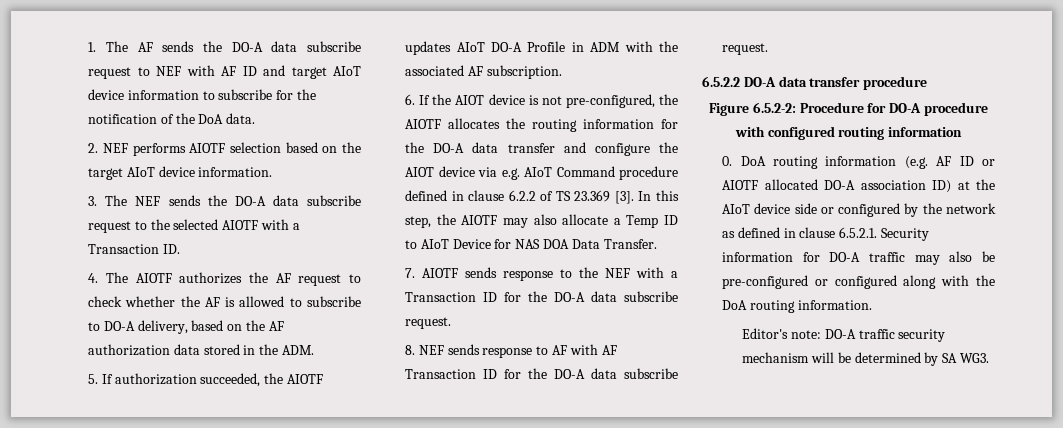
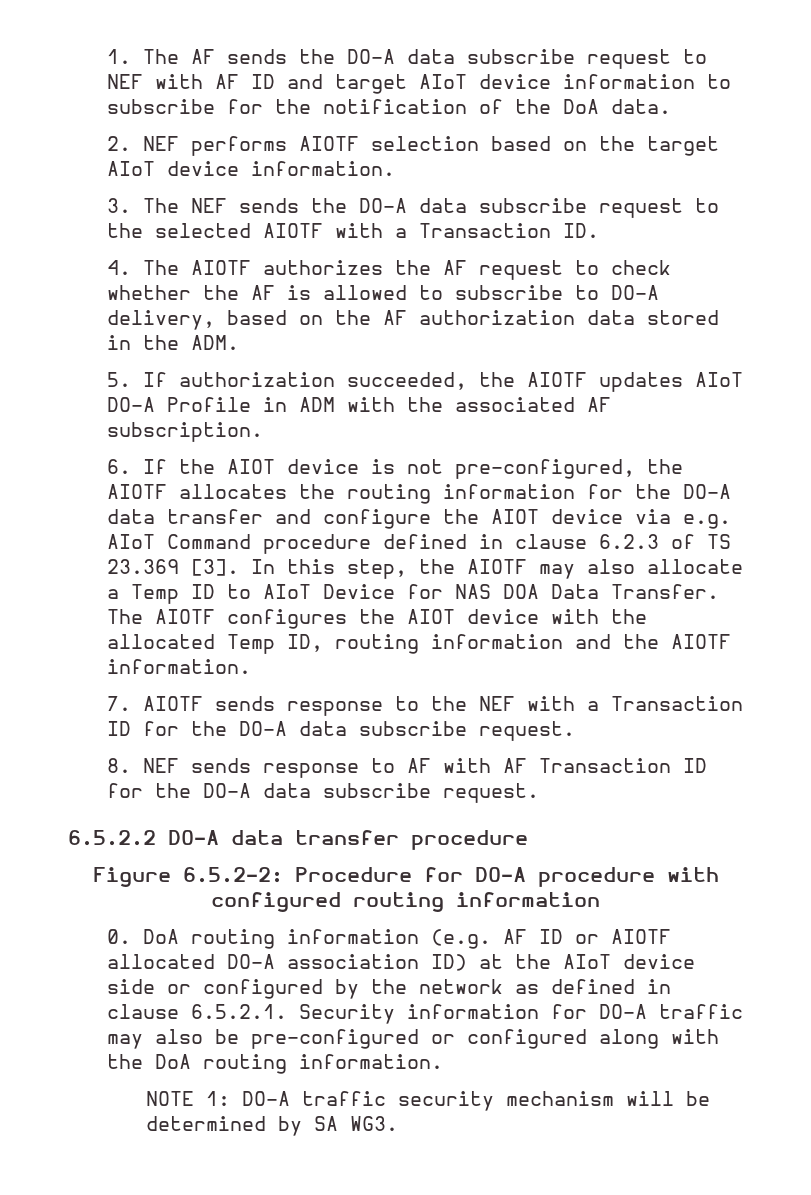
[508,190,536,201] 6.2.2 -> [598,534,659,549] 6.2.3
(657, 244) none -> [106,609,647,629] [106,634,731,654] [106,659,251,674] The AIOTF configures the AIOT device with the allocated Temp ID, routing information and the AIOTF information.
[742,328,822,339] Editor's note: -> [145,1091,230,1106] NOTE 1:

